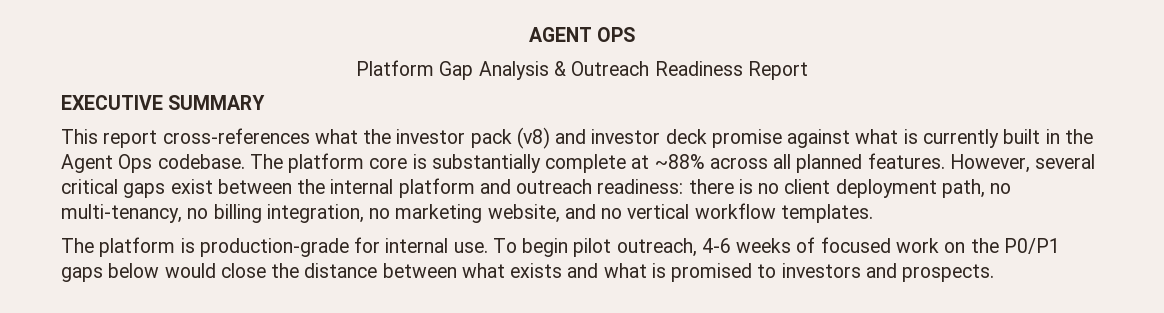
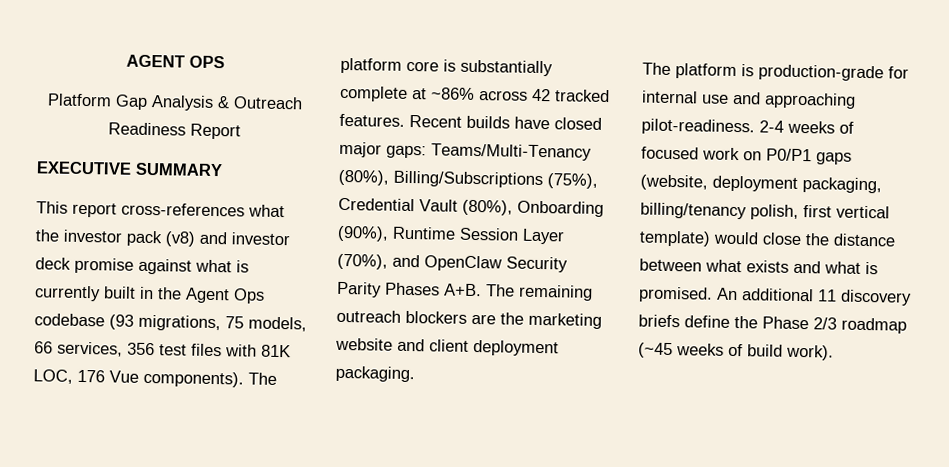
[157,154,245,169] codebase. -> [34,313,307,332] [34,341,291,358] [33,369,244,388] codebase (93 migrations, 75 models, 66 services, 356 test files with 81K LOC, 176 Vue components).
[654,153,1096,173] [61,178,1012,198] [61,203,873,223] ~88% across all planned features. However, several critical gaps exist between the internal platform and outreach readiness: there is no client deployment path, no multi-tenancy, no billing integration, no marketing website, and no vertical workflow templates. -> [431,87,610,103] [339,113,602,130] [339,141,592,161] [338,169,598,189] [338,197,604,217] [337,225,565,245] [337,253,568,273] [337,281,593,301] [336,309,602,329] [335,337,559,357] [335,365,415,383] ~86% across 42 tracked features. Recent builds have closed major gaps: Teams/Multi-Tenancy (80%), Billing/Subscriptions (75%), Credential Vault (80%), Onboarding (90%), Runtime Session Layer (70%), and OpenClaw Security Parity Phases A+B. The remaining outreach blockers are the marketing website and client deployment packaging.
[453,238,731,257] use. To begin pilot outreach, 4-6 -> [702,91,856,109] [641,118,784,136] use and approaching pilot-readiness. 2-4
[970,238,999,253] the -> (762, 156) none
[108,263,160,278] below -> [640,174,882,194] [640,202,890,220] [639,230,711,247] (website, deployment packaging, billing/tenancy polish, first vertical template)
[671,263,995,282] promised to investors and prospects. -> [638,286,912,306] [638,314,907,334] [638,342,834,361] promised. An additional 11 discovery briefs define the Phase 2/3 roadmap (~45 weeks of build work).

